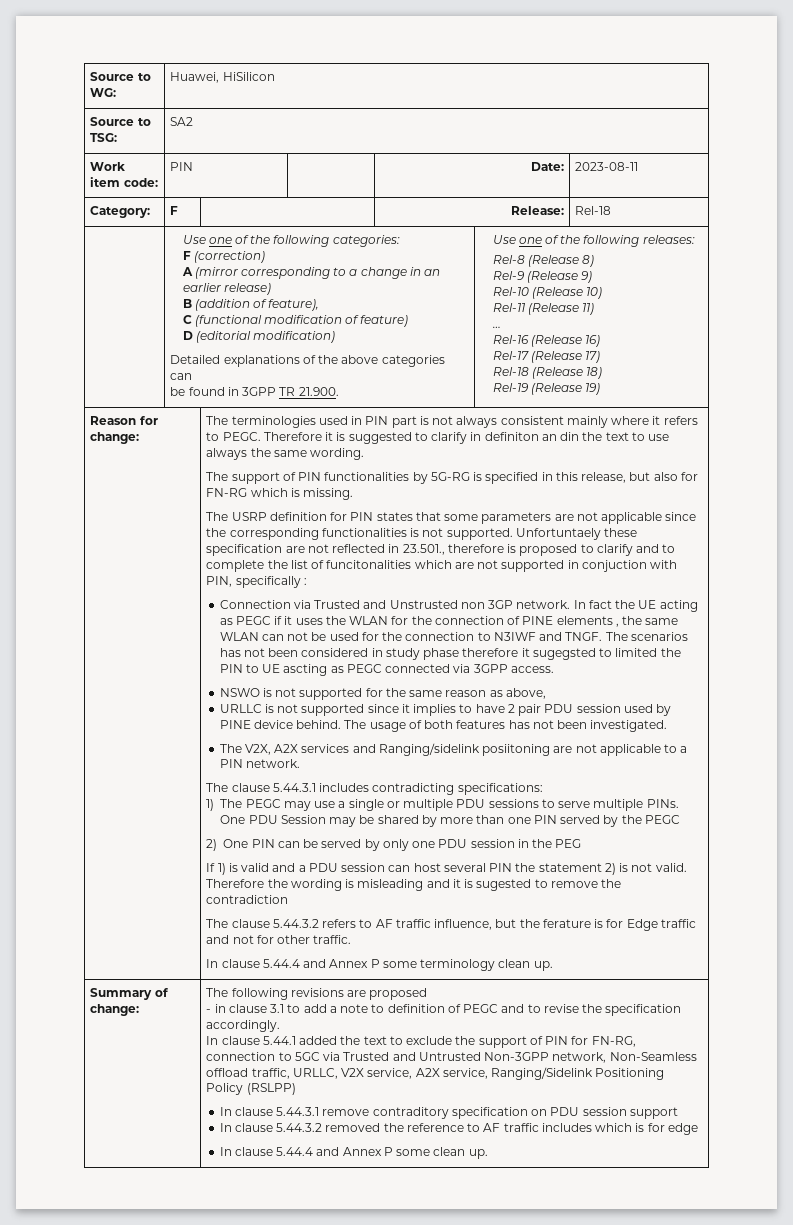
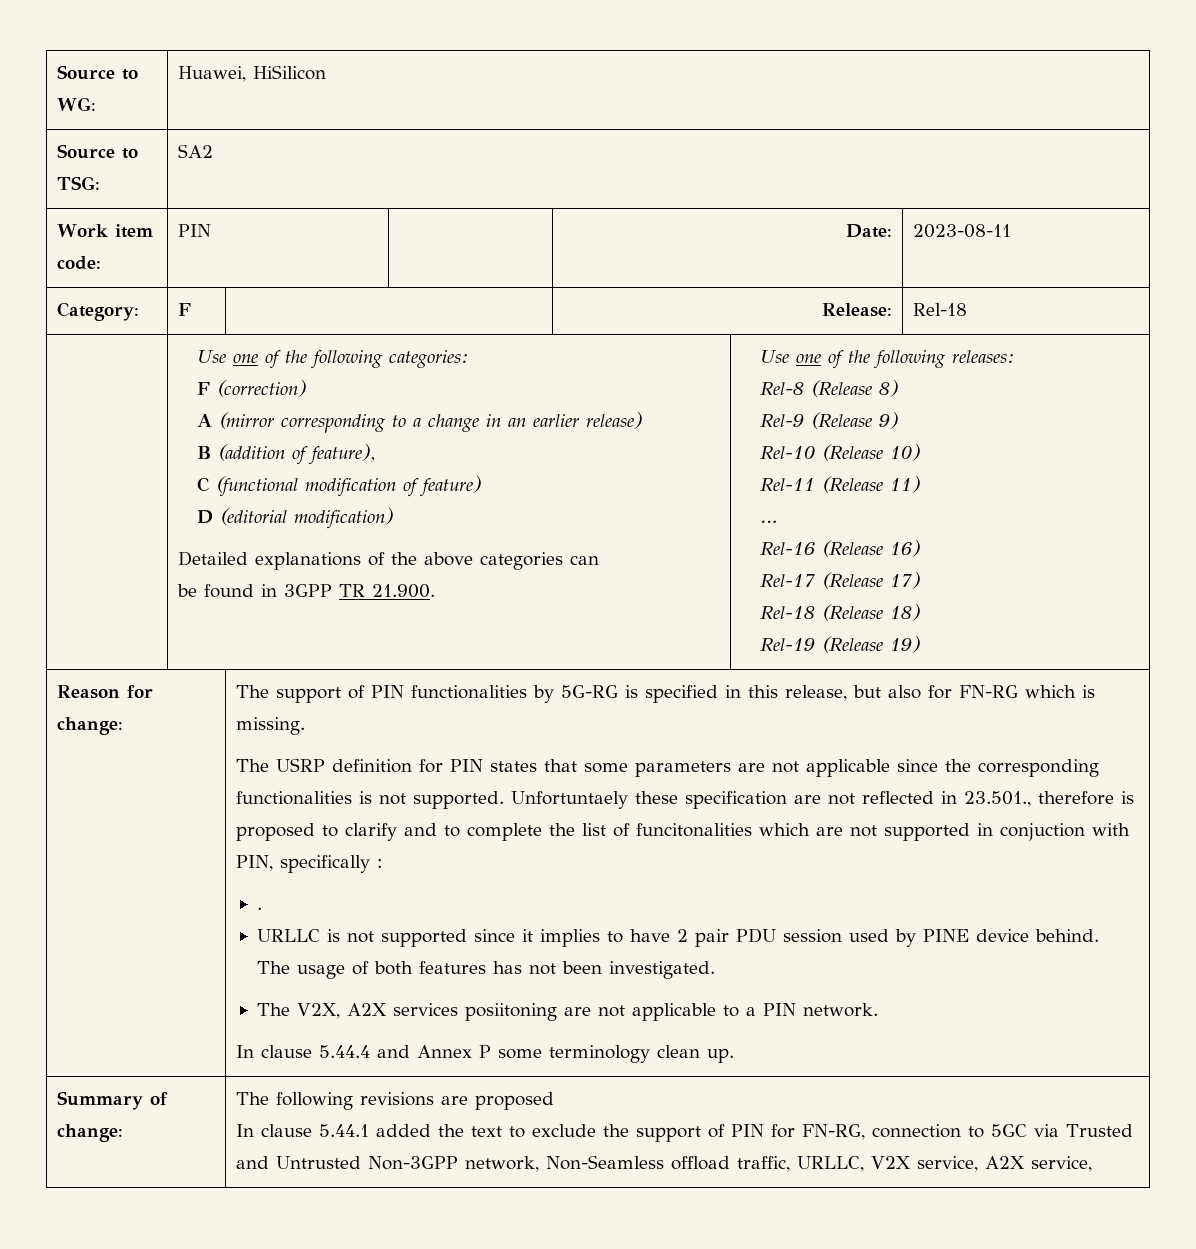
[231,416,698,428] [206,432,670,444] [206,448,365,460] [206,472,229,481] terminologies used in PIN part is not always consistent mainly where it refers to PEGC. Therefore it is suggested to clarify in definiton an din the text to use always the same wording. // The -> (270, 691) none
[219,600,698,612] [219,616,679,627] [219,632,688,641] [219,648,681,660] [219,664,554,676] [219,688,546,700] Connection via Trusted and Unstrusted non 3GP network. In fact the UE acting as PEGC if it uses the WLAN for the connection of PINE elements , the same WLAN can not be used for the connection to N3IWF and TNGF. The scenarios has not been considered in study phase therefore it sugegsted to limited the PIN to UE ascting as PEGC connected via 3GPP access. // NSWO is not supported for the same reason as above, -> [257,907,263,910] .
[352,743,480,756] and Ranging/sidelink -> (459, 1009) none
[206,783,543,795] [206,799,679,811] [220,815,680,827] [206,839,582,851] [206,863,687,875] [206,879,622,891] [206,895,289,904] [206,919,696,931] [206,935,352,944] // The clause 5.44.3.1 includes contradicting specifications: // 1) The PEGC may use a single or multiple PDU sessions to serve multiple PINs. One PDU Session may be shared by more than one PIN served by the PEGC // 2) One PIN can be served by only one PDU session in the PEG // If 1) is valid and a PDU session can host several PIN the statement 2) is not valid. Therefore the wording is misleading and it is sugested to remove the contradiction // The clause 5.44.3.2 refers to AF traffic influence, but the ferature is for Edge traffic and not for other traffic. -> (879, 1010) none
[206,1004,682,1016] [206,1020,281,1032] // - in clause 3.1 to add a note to definition of PEGC and to revise the specification accordingly. -> (555, 1101) none
[491,1067,665,1080] [206,1083,296,1095] [219,1107,678,1119] [219,1123,698,1135] [219,1147,488,1159] Ranging/Sidelink Positioning Policy (RSLPP) // In clause 5.44.3.1 remove contraditory specification on PDU session support // In clause 5.44.3.2 removed the reference to AF traffic includes which is for edge // In clause 5.44.4 and Annex P some clean up. -> (1093, 1164) none

